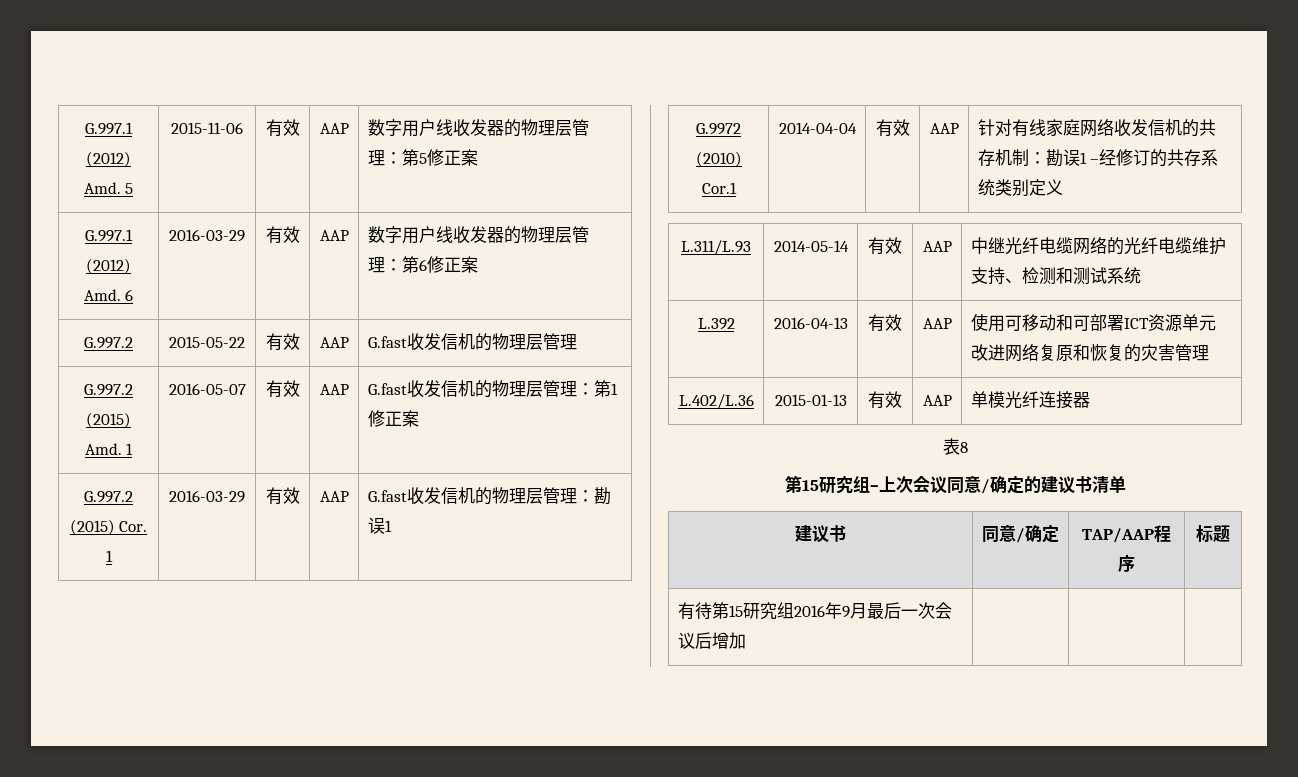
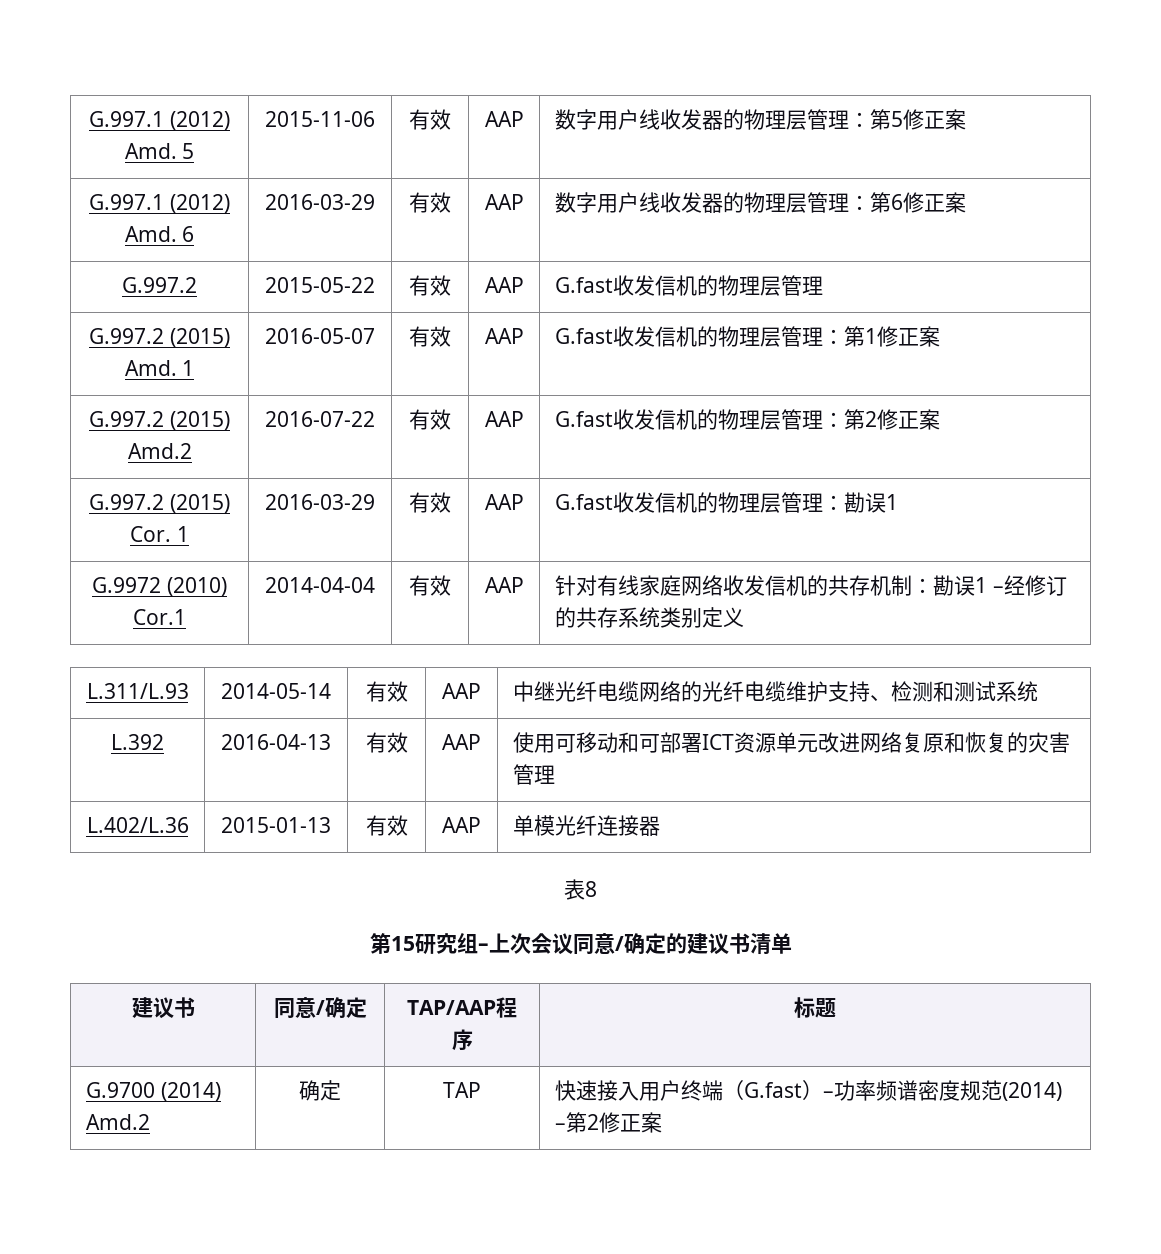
(419, 418) none -> [89,411,230,430] [127,443,192,459] [265,411,375,427] [409,409,451,430] [484,411,524,427] [554,409,940,430] // G.997.2 (2015) Amd.2 | 2016-07-22 | 有效 | AAP | G.fast收发信机的物理层管理：第2修正案
[677,602,952,620] [677,632,746,649] 有待第15研究组2016年9月最后一次会议后增加 | | | -> [85,1082,221,1101] [85,1114,150,1130] [299,1080,341,1101] [443,1082,481,1098] [554,1080,1062,1101] [554,1112,662,1133] G.9700 (2014) Amd.2 | 确定 | TAP | 快速接入用户终端（G.fast）–功率频谱密度规范(2014) –第2修正案

